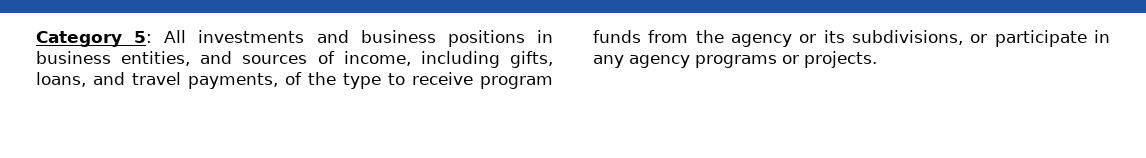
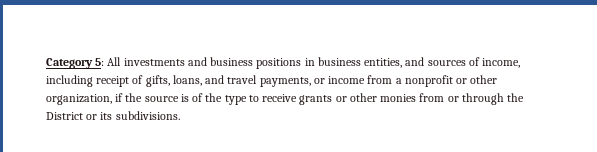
(500, 59) none -> [96,75,144,87] receipt of
(278, 81) none -> [313,75,498,87] [46,93,189,105] or income from a nonprofit or other organization, if the source is
[480,76,553,89] [593,30,1110,47] [593,51,877,68] program funds from the agency or its subdivisions, or participate in any agency programs or projects. -> [299,93,525,105] [46,111,180,120] grants or other monies from or through the District or its subdivisions.

